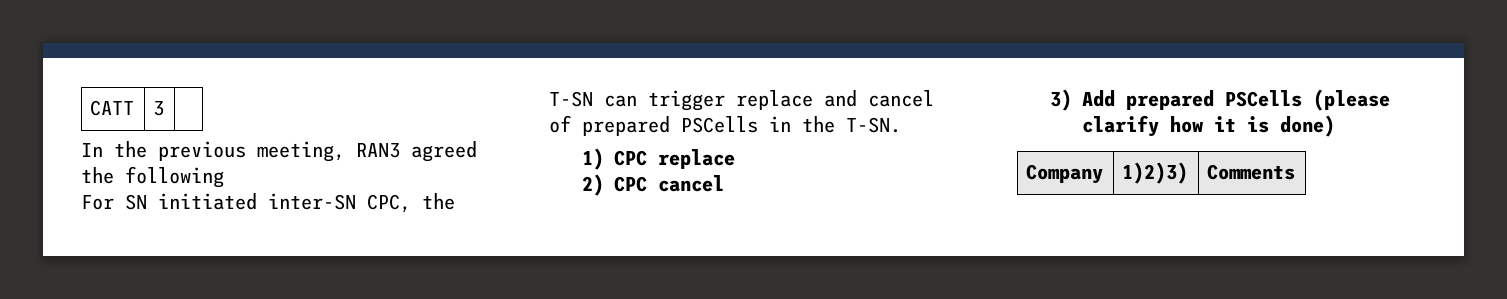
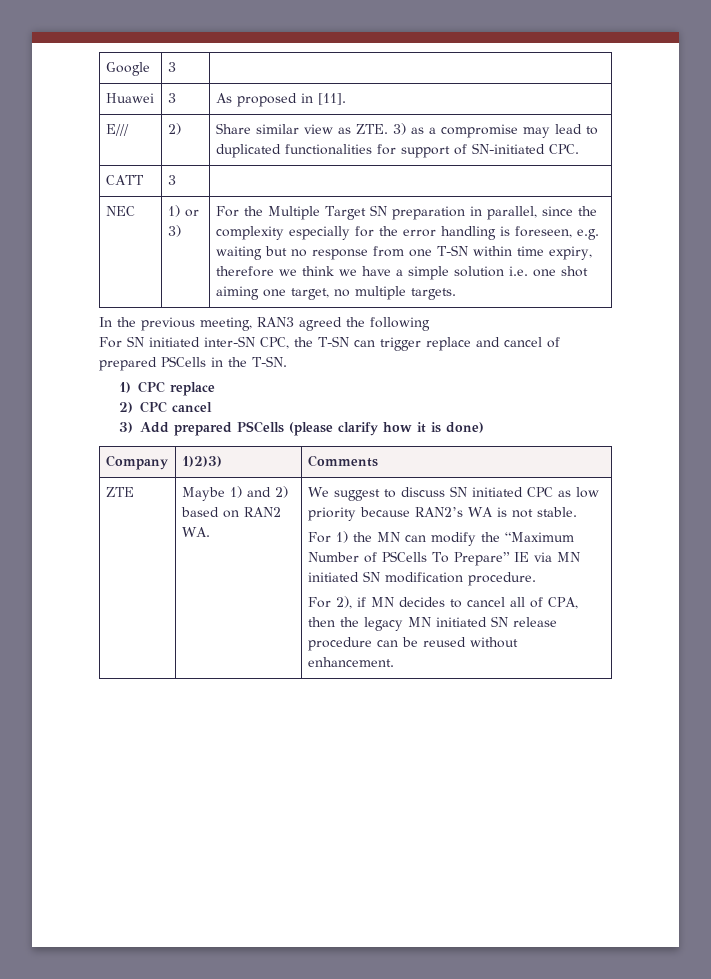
[90,100,135,116] [153,101,165,116] CATT | 3 | -> [105,62,150,76] [167,62,176,72] [105,93,154,103] [167,93,176,103] [215,93,346,107] [105,124,129,136] [167,123,181,135] [215,123,598,138] [215,143,579,158] [105,175,144,185] [167,175,176,185] [105,206,135,216] [167,205,199,217] [167,225,181,237] [215,205,597,220] [215,226,599,240] [215,245,592,260] [215,266,588,280] [215,286,456,300] Google | 3 | // Huawei | 3 | As proposed in [11]. // E/// | 2) | Share similar view as ZTE. 3) as a compromise may lead to duplicated functionalities for support of SN-initiated CPC. // CATT | 3 | // NEC | 1) or 3) | For the Multiple Target SN preparation in parallel, since the complexity especially for the error handling is foreseen, e.g. waiting but no response from one T-SN within time expiry, therefore we think we have a simple solution i.e. one shot aiming one target, no multiple targets.
(1296, 172) none -> [105,487,134,497] [181,486,288,501] [180,507,281,518] [181,527,210,537] [307,486,599,501] [307,507,577,521] [307,531,574,546] [307,551,580,566] [307,571,536,586] [307,596,578,609] [307,616,557,631] [307,637,518,651] [307,657,394,667] // ZTE | Maybe 1) and 2) based on RAN2 WA. | We suggest to discuss SN initiated CPC as low priority because RAN2’s WA is not stable. // For 1) the MN can modify the “Maximum Number of PSCells To Prepare” IE via MN initiated SN modification procedure. // For 2), if MN decides to cancel all of CPA, then the legacy MN initiated SN release procedure can be reused without enhancement.

